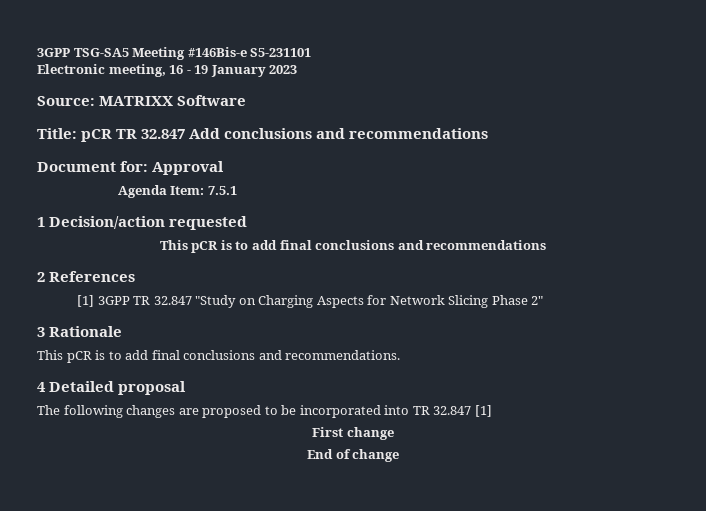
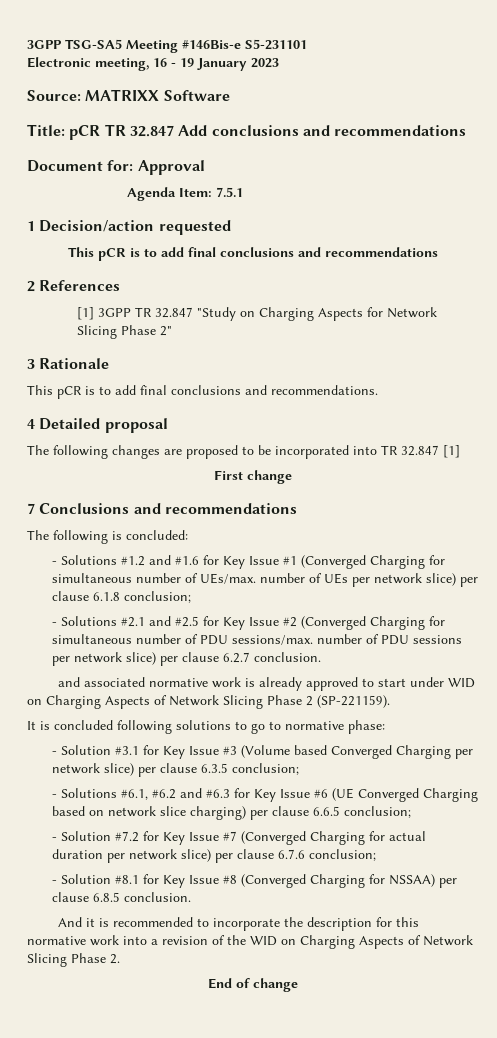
(394, 433) none -> [27,503,297,514] [27,530,188,544] [52,555,446,569] [52,573,479,587] [52,591,192,603] [52,616,446,630] [52,634,463,645] [52,652,322,666] [58,677,476,691] [27,695,390,709] [27,720,385,734] [52,745,474,759] [52,763,300,777] [52,788,479,802] [52,806,412,820] [52,831,427,845] [52,849,377,863] [52,874,458,888] [52,892,192,902] [58,917,420,931] [27,935,473,949] [27,953,120,967] // 7 Conclusions and recommendations // The following is concluded: // - Solutions #1.2 and #1.6 for Key Issue #1 (Converged Charging for simultaneous number of UEs/max. number of UEs per network slice) per clause 6.1.8 conclusion; // - Solutions #2.1 and #2.5 for Key Issue #2 (Converged Charging for simultaneous number of PDU sessions/max. number of PDU sessions per network slice) per clause 6.2.7 conclusion. // and associated normative work is already approved to start under WID on Charging Aspects of Network Slicing Phase 2 (SP-221159). // It is concluded following solutions to go to normative phase: // - Solution #3.1 for Key Issue #3 (Volume based Converged Charging per network slice) per clause 6.3.5 conclusion; // - Solutions #6.1, #6.2 and #6.3 for Key Issue #6 (UE Converged Charging based on network slice charging) per clause 6.6.5 conclusion; // - Solution #7.2 for Key Issue #7 (Converged Charging for actual duration per network slice) per clause 6.7.6 conclusion; // - Solution #8.1 for Key Issue #8 (Converged Charging for NSSAA) per clause 6.8.5 conclusion. // And it is recommended to incorporate the description for this normative work into a revision of the WID on Charging Aspects of Network Slicing Phase 2.

